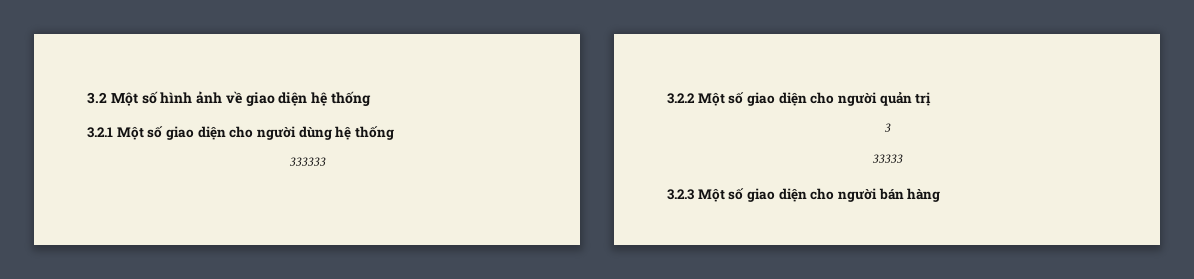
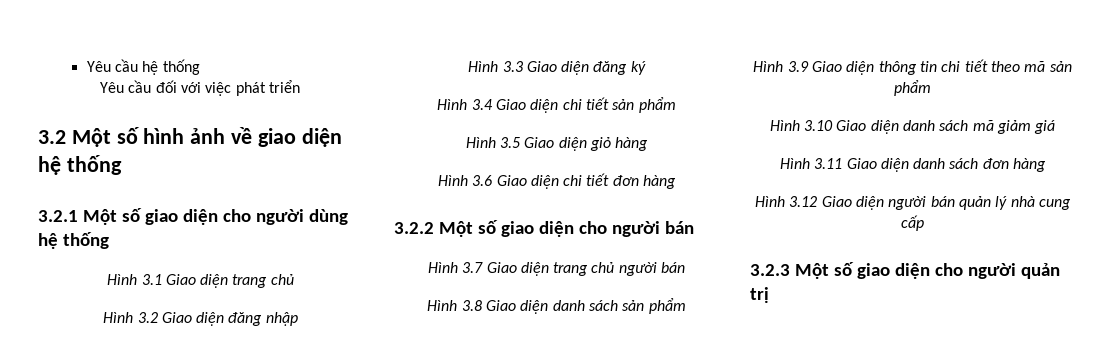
(87, 98) none -> [86,59,200,75] [100,80,300,96] Yêu cầu hệ thống // Yêu cầu đối với việc phát triển //
[289,157,326,166] 333333 -> [107,274,294,288] [103,312,298,326] [468,61,646,75] [437,97,676,113] [465,137,649,151] [437,173,677,189] Hình 3.1 Giao diện trang chủ // Hình 3.2 Giao diện đăng nhập // Hình 3.3 Giao diện đăng ký // Hình 3.4 Giao diện chi tiết sản phẩm // Hình 3.5 Giao diện giỏ hàng // Hình 3.6 Giao diện chi tiết đơn hàng
[879,92,932,106] [884,123,891,132] [872,154,903,163] quản trị // 3 // 33333 -> [664,221,694,234] [427,262,686,276] [427,298,686,314] [753,59,1072,75] [894,80,931,96] [769,120,1056,134] [779,158,1047,172] [755,196,1071,210] [901,215,924,231] bán // Hình 3.7 Giao diện trang chủ người bán // Hình 3.8 Giao diện danh sách sản phẩm // Hình 3.9 Giao diện thông tin chi tiết theo mã sản phẩm // Hình 3.10 Giao diện danh sách mã giảm giá // Hình 3.11 Giao diện danh sách đơn hàng // Hình 3.12 Giao diện người bán quản lý nhà cung cấp
[878,188,941,202] bán hàng -> [1020,263,1060,279] [750,287,769,303] quản trị

